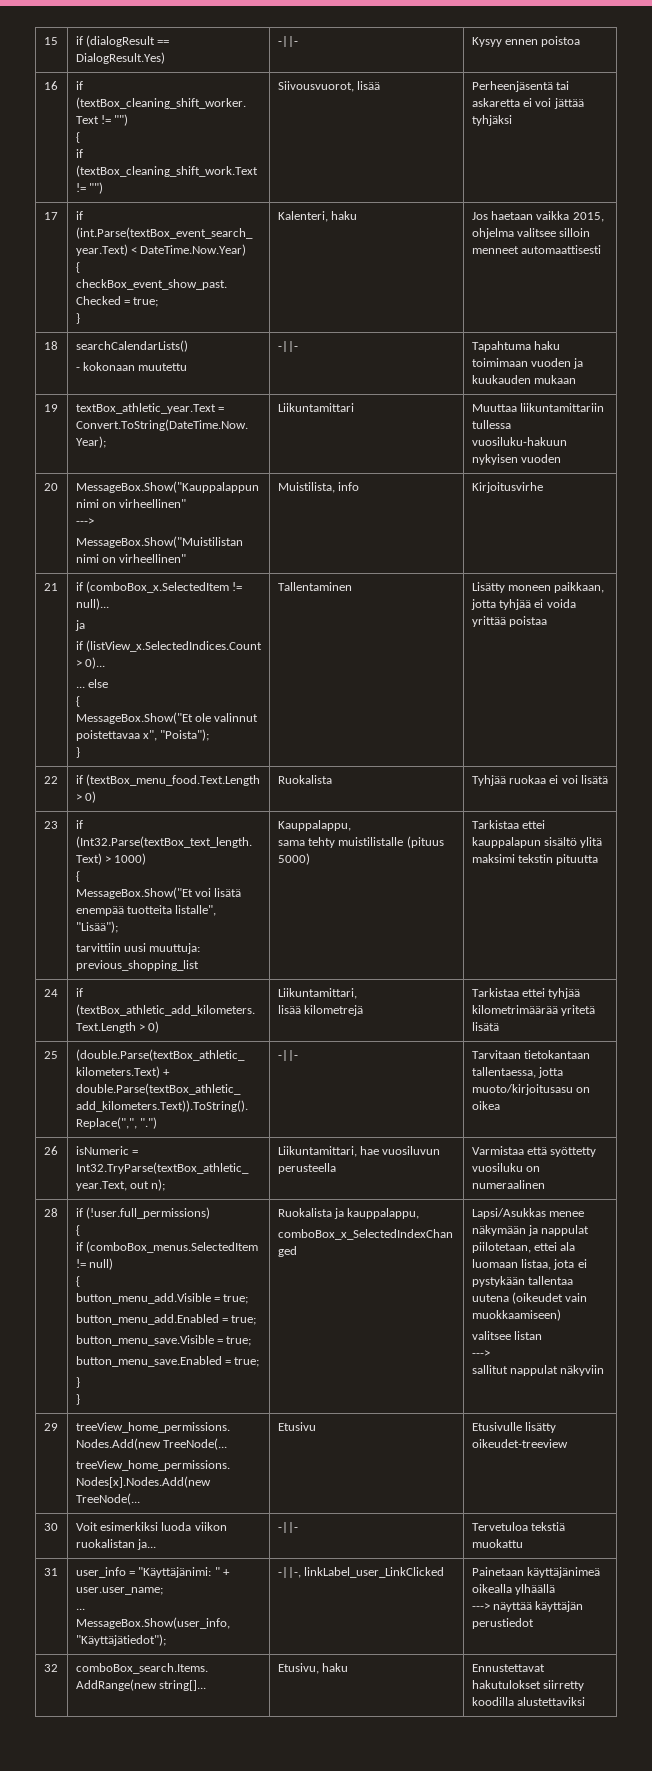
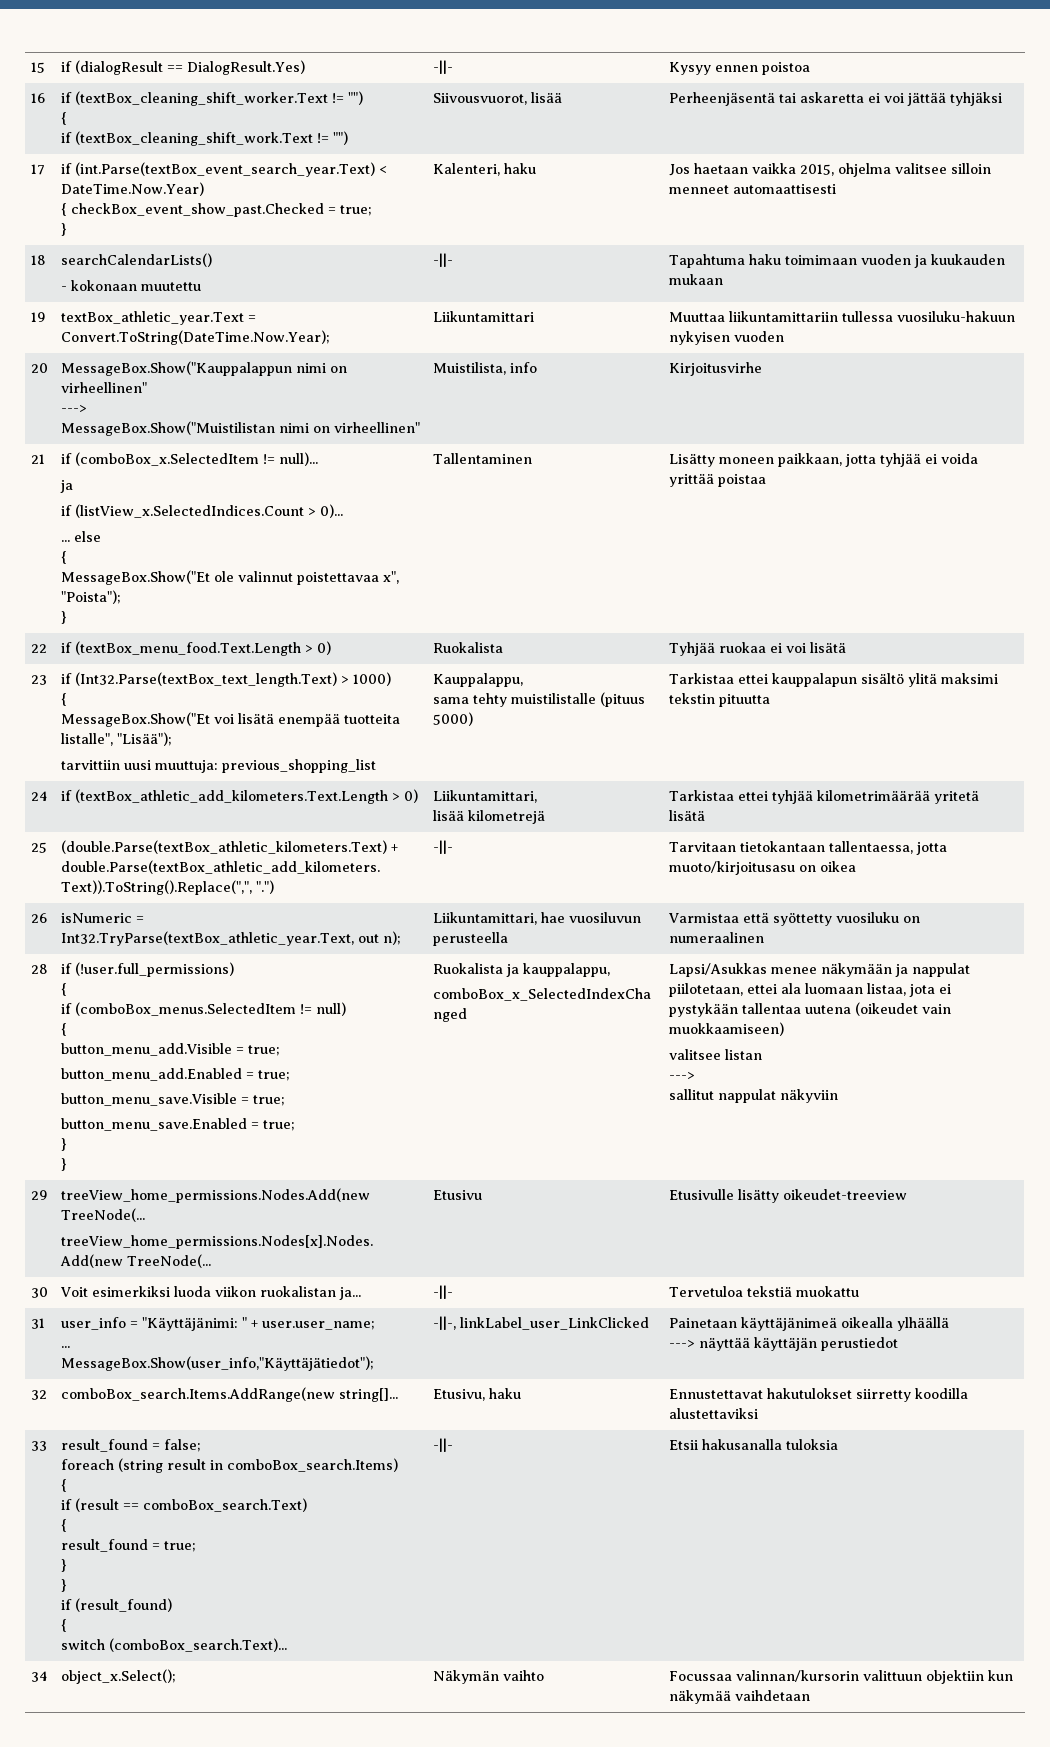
(585, 1701) none -> [31,1441,48,1451] [61,1439,202,1452] [61,1458,399,1473] [61,1479,68,1492] [61,1498,308,1512] [61,1519,68,1532] [61,1539,197,1552] [61,1559,68,1572] [61,1579,68,1592] [61,1598,173,1612] [61,1619,68,1632] [61,1638,288,1652] [433,1438,454,1452] [669,1439,839,1450] [31,1671,49,1682] [61,1669,177,1684] [433,1670,545,1684] [669,1670,1014,1684] [669,1690,811,1704] // 33 | result_found = false; // foreach (string result in comboBox_search.Items) // { // if (result == comboBox_search.Text) // { // result_found = true; // } // } // if (result_found) // { // switch (comboBox_search.Text)... | -||- | Etsii hakusanalla tuloksia // 34 | object_x.Select(); | Näkymän vaihto | Focussaa valinnan/kursorin valittuun objektiin kun näkymää vaihdetaan

